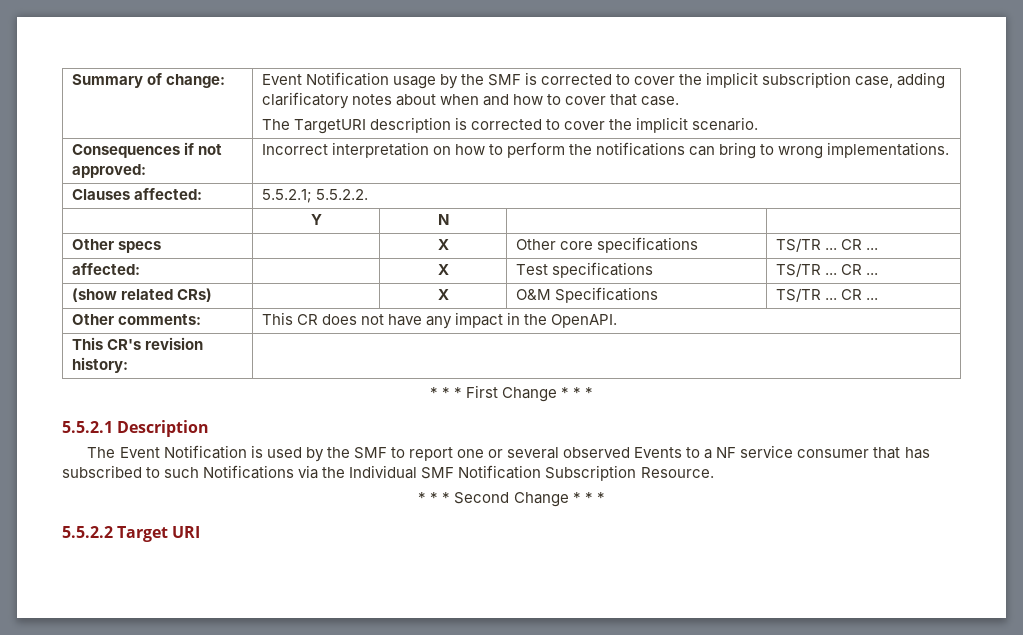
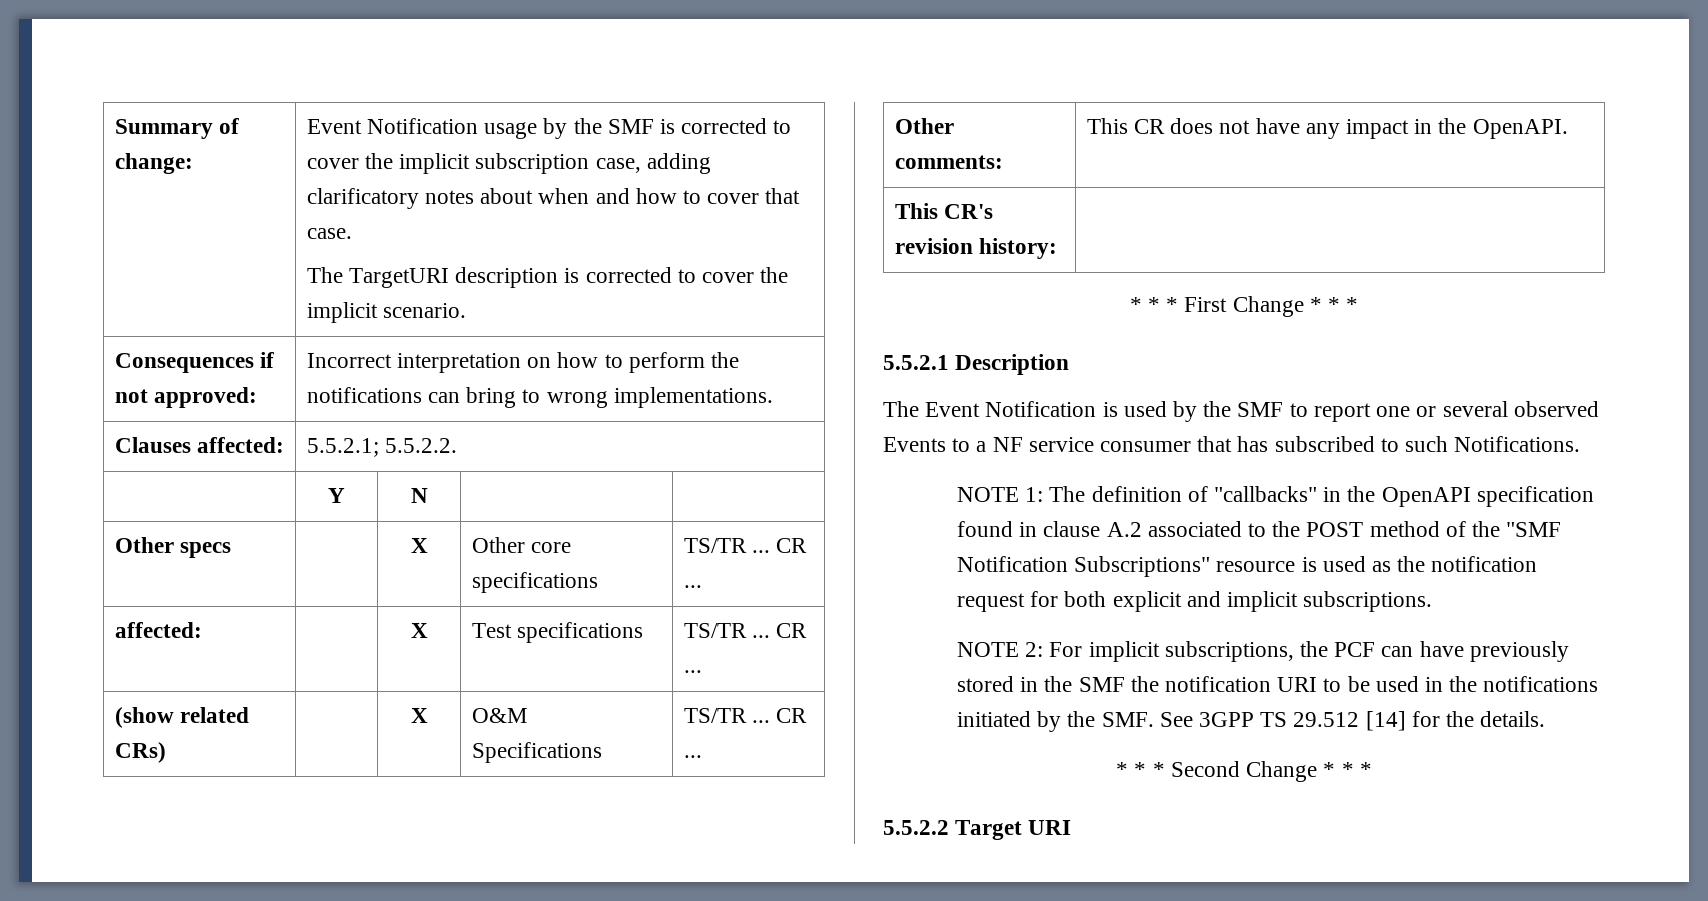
[203,465,714,481] Notifications via the Individual SMF Notification Subscription Resource. -> [1454,436,1581,452] [956,486,1594,507] [956,521,1562,537] [956,556,1538,577] [956,591,1433,612] [956,641,1569,662] [956,676,1599,692] [956,711,1546,732] Notifications. // NOTE 1: The definition of "callbacks" in the OpenAPI specification found in clause A.2 associated to the POST method of the "SMF Notification Subscriptions" resource is used as the notification request for both explicit and implicit subscriptions. // NOTE 2: For implicit subscriptions, the PCF can have previously stored in the SMF the notification URI to be used in the notifications initiated by the SMF. See 3GPP TS 29.512 [14] for the details.

